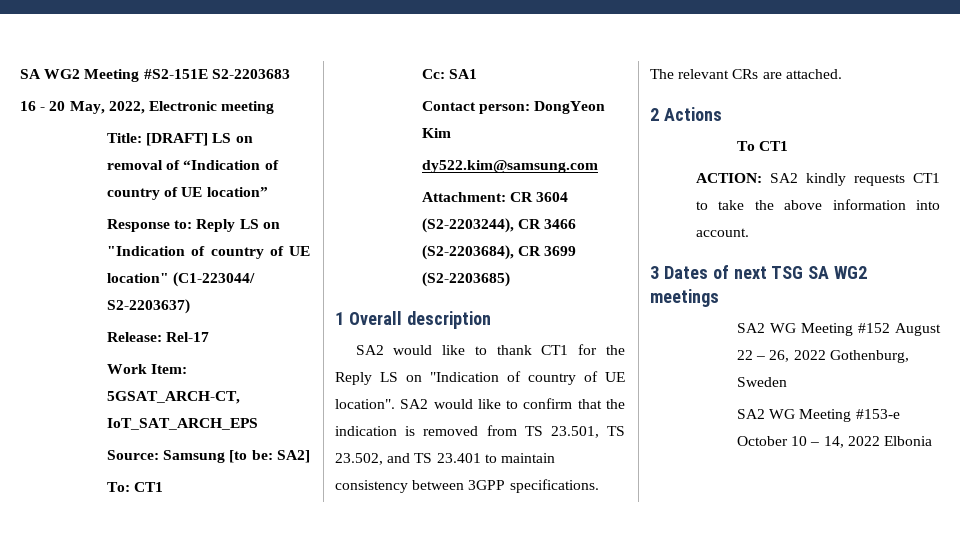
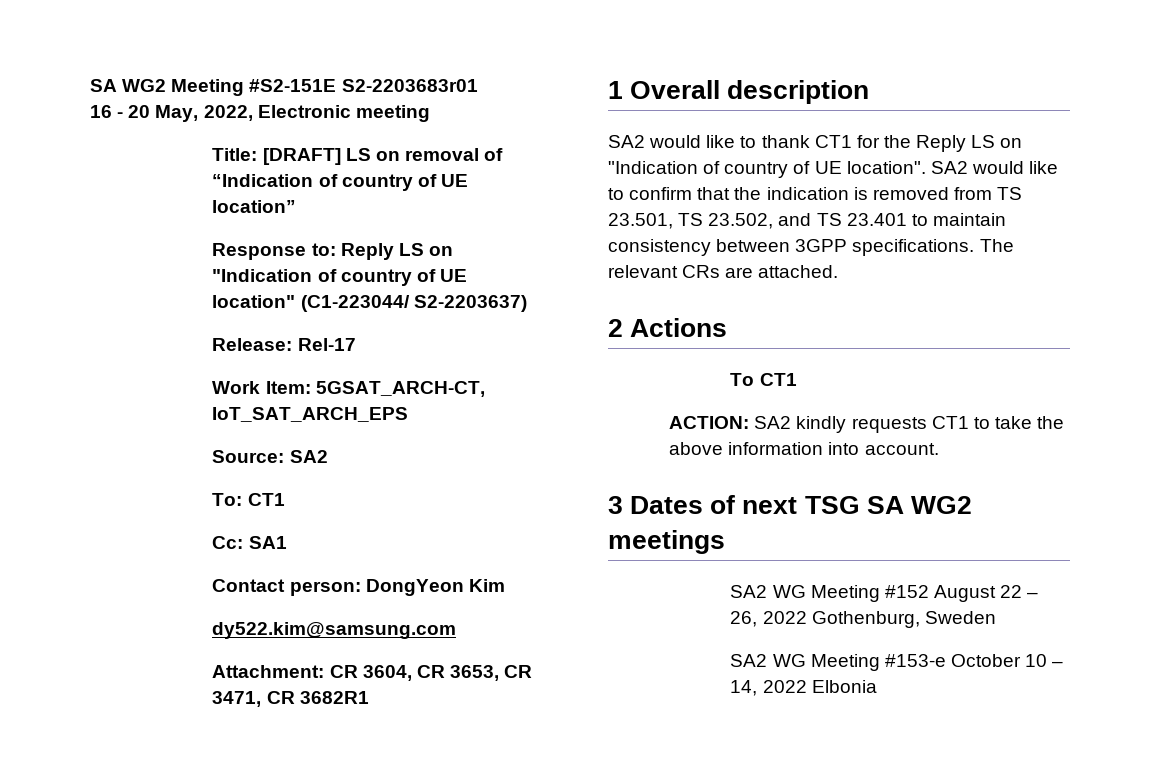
[211,69,290,79] S2-2203683 -> [341,79,478,92] S2-2203683r01
[163,450,310,463] Samsung [to be: SA2] -> [289,450,328,463] SA2
[536,192,569,202] [422,218,577,233] [422,245,577,260] [422,272,510,287] 3604 (S2-2203244), CR 3466 (S2-2203684), CR 3699 (S2-2203685) -> [362,665,533,681] [212,691,369,707] 3604, CR 3653, CR 3471, CR 3682R1

